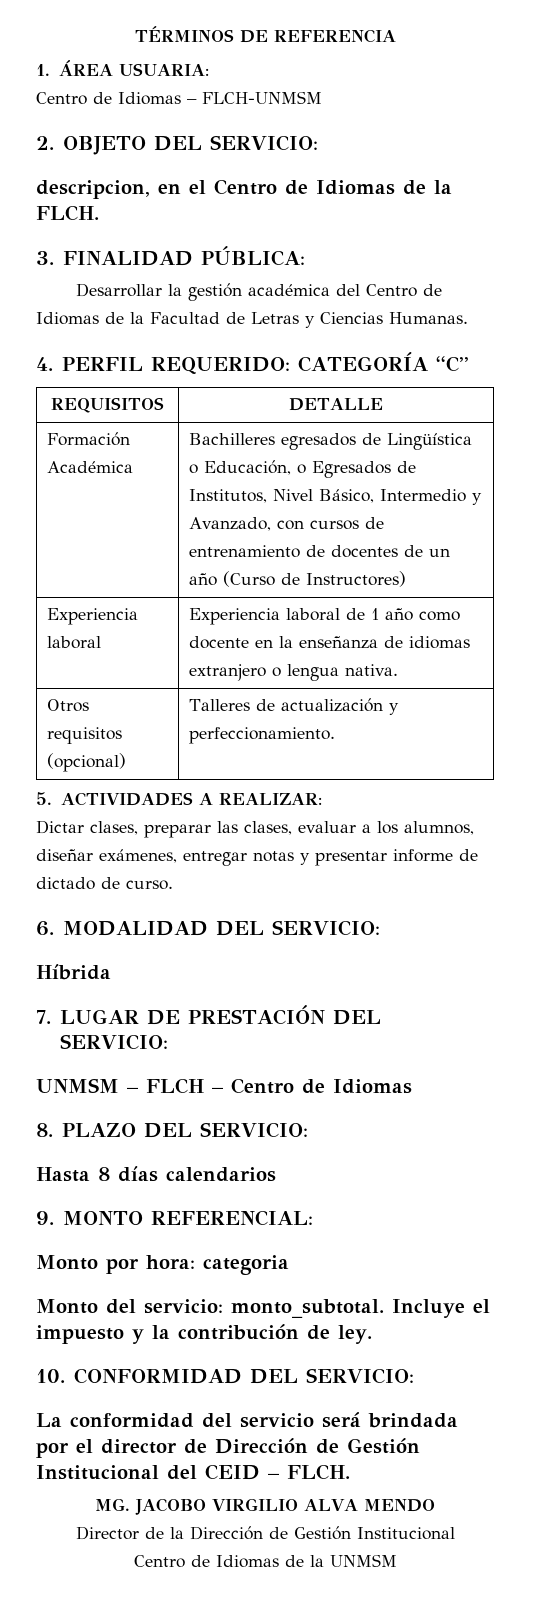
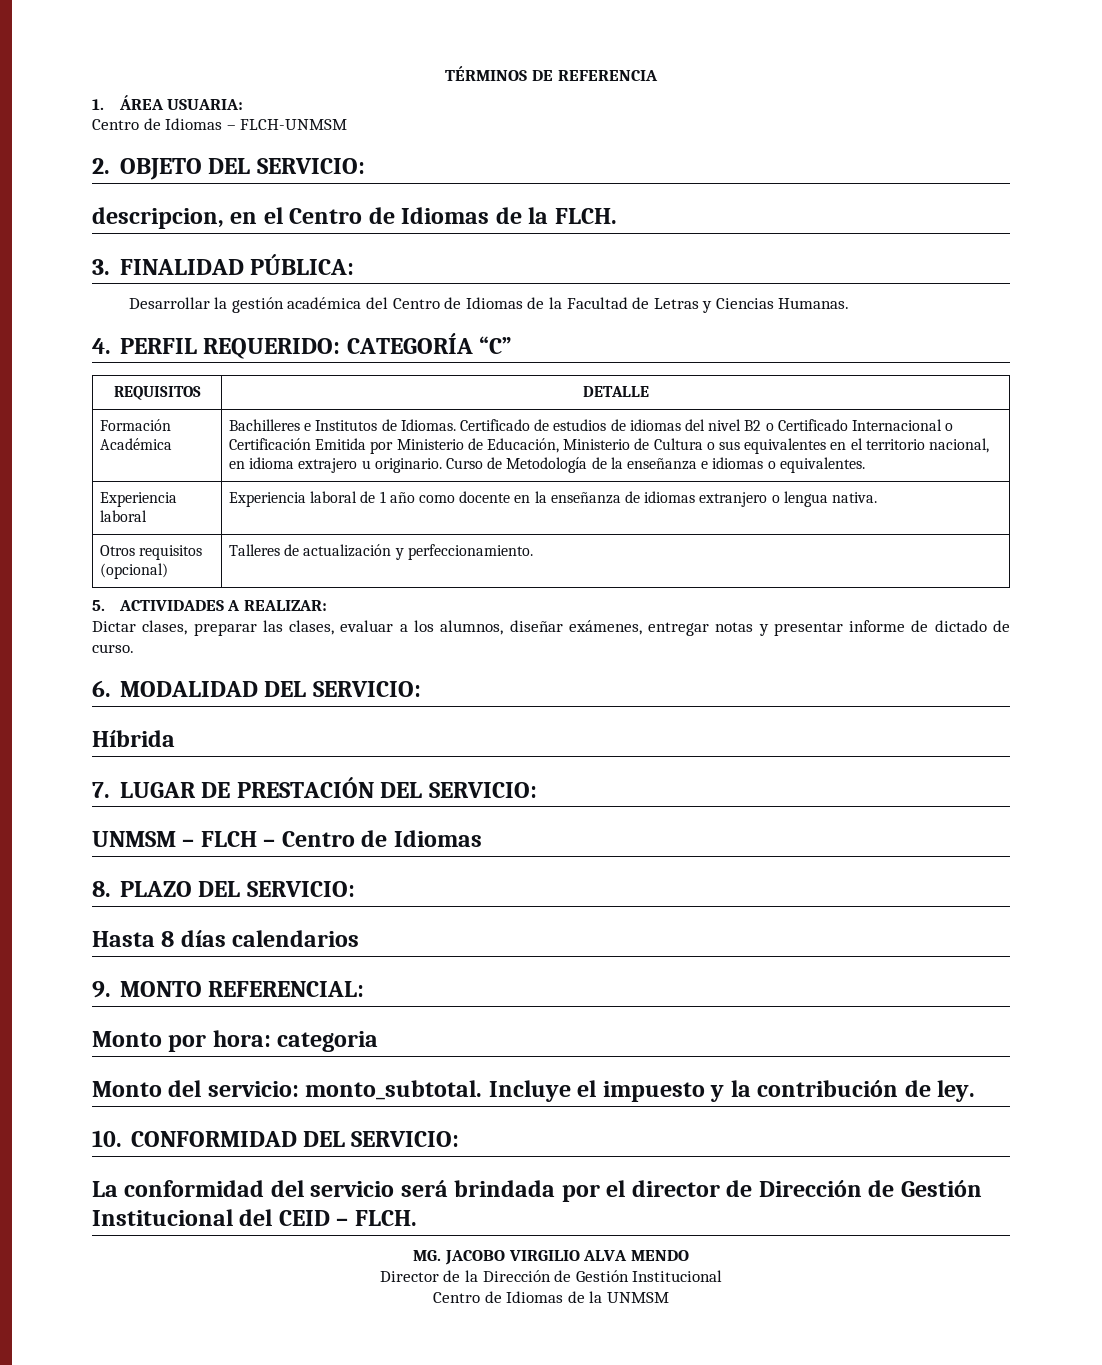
[280,433,472,450] [188,460,416,478] [188,489,482,505] [188,517,384,531] [188,545,450,558] [188,571,406,587] egresados de Lingüística o Educación, o Egresados de Institutos, Nivel Básico, Intermedio y Avanzado, con cursos de entrenamiento de docentes de un año (Curso de Instructores) -> [304,419,954,431] [229,438,989,454] [229,457,865,473] e Institutos de Idiomas. Certificado de estudios de idiomas del nivel B2 o Certificado Internacional o Certificación Emitida por Ministerio de Educación, Ministerio de Cultura o sus equivalentes en el territorio nacional, en idioma extrajero u originario. Curso de Metodología de la enseñanza e idiomas o equivalentes.

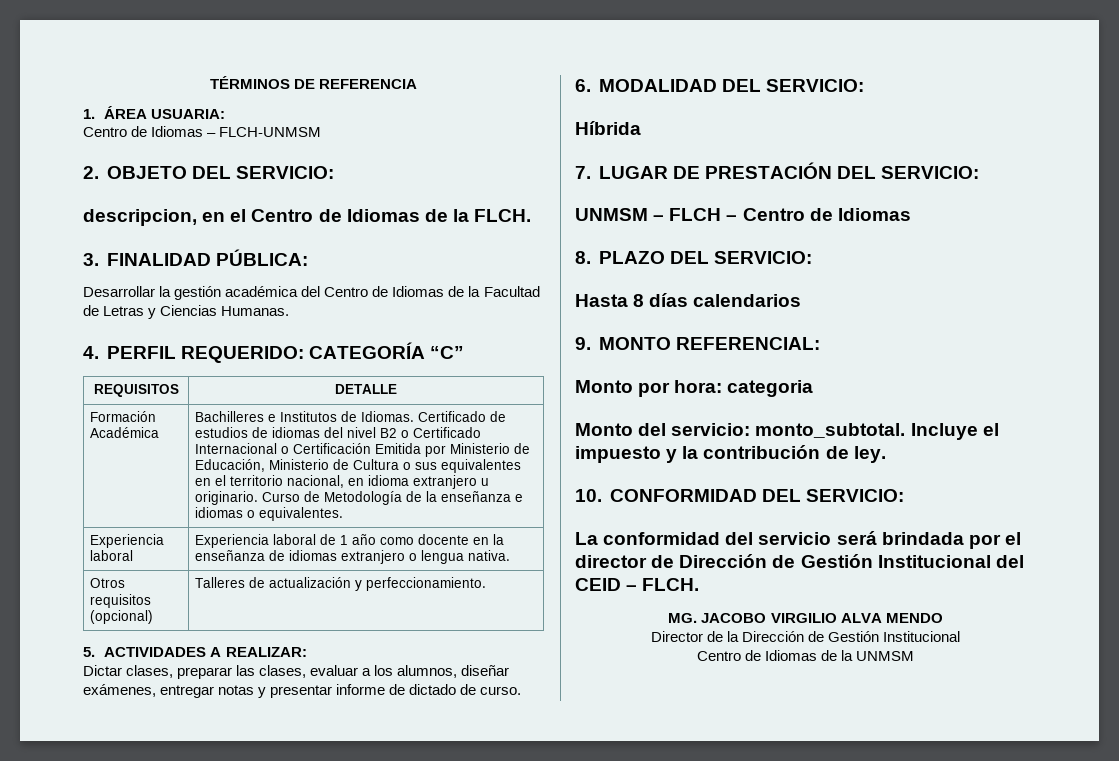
[298,458,358,473] extrajero -> [412,475,477,489] extranjero

